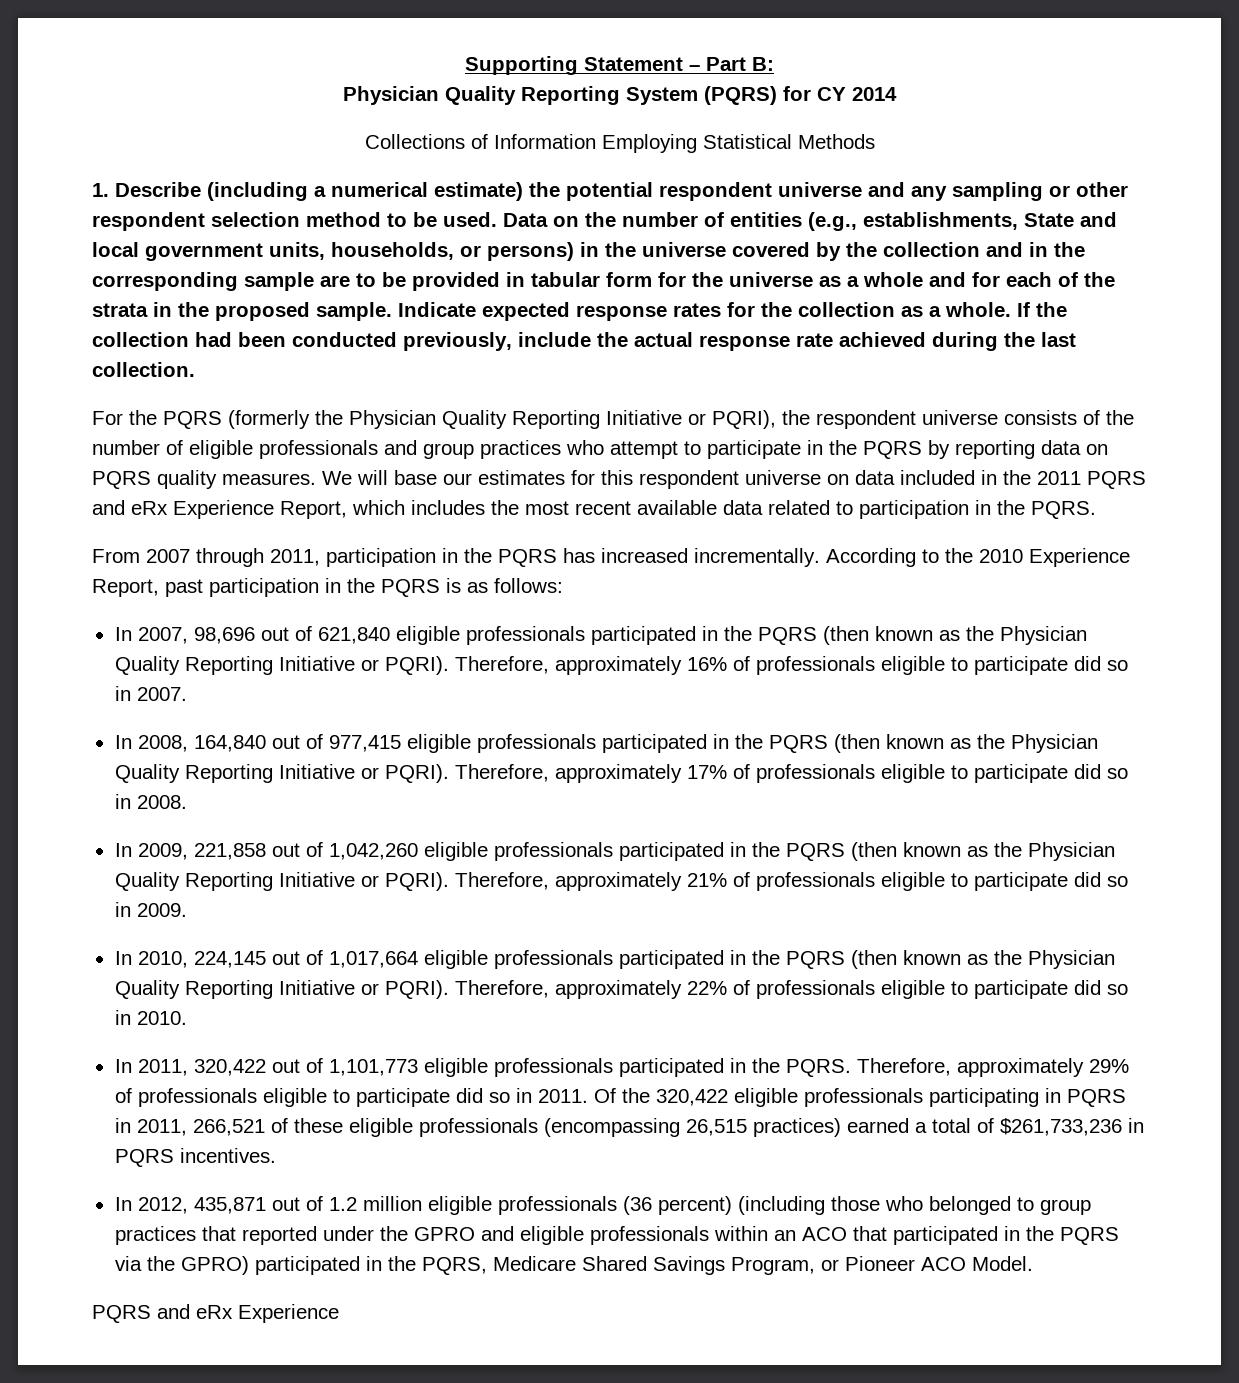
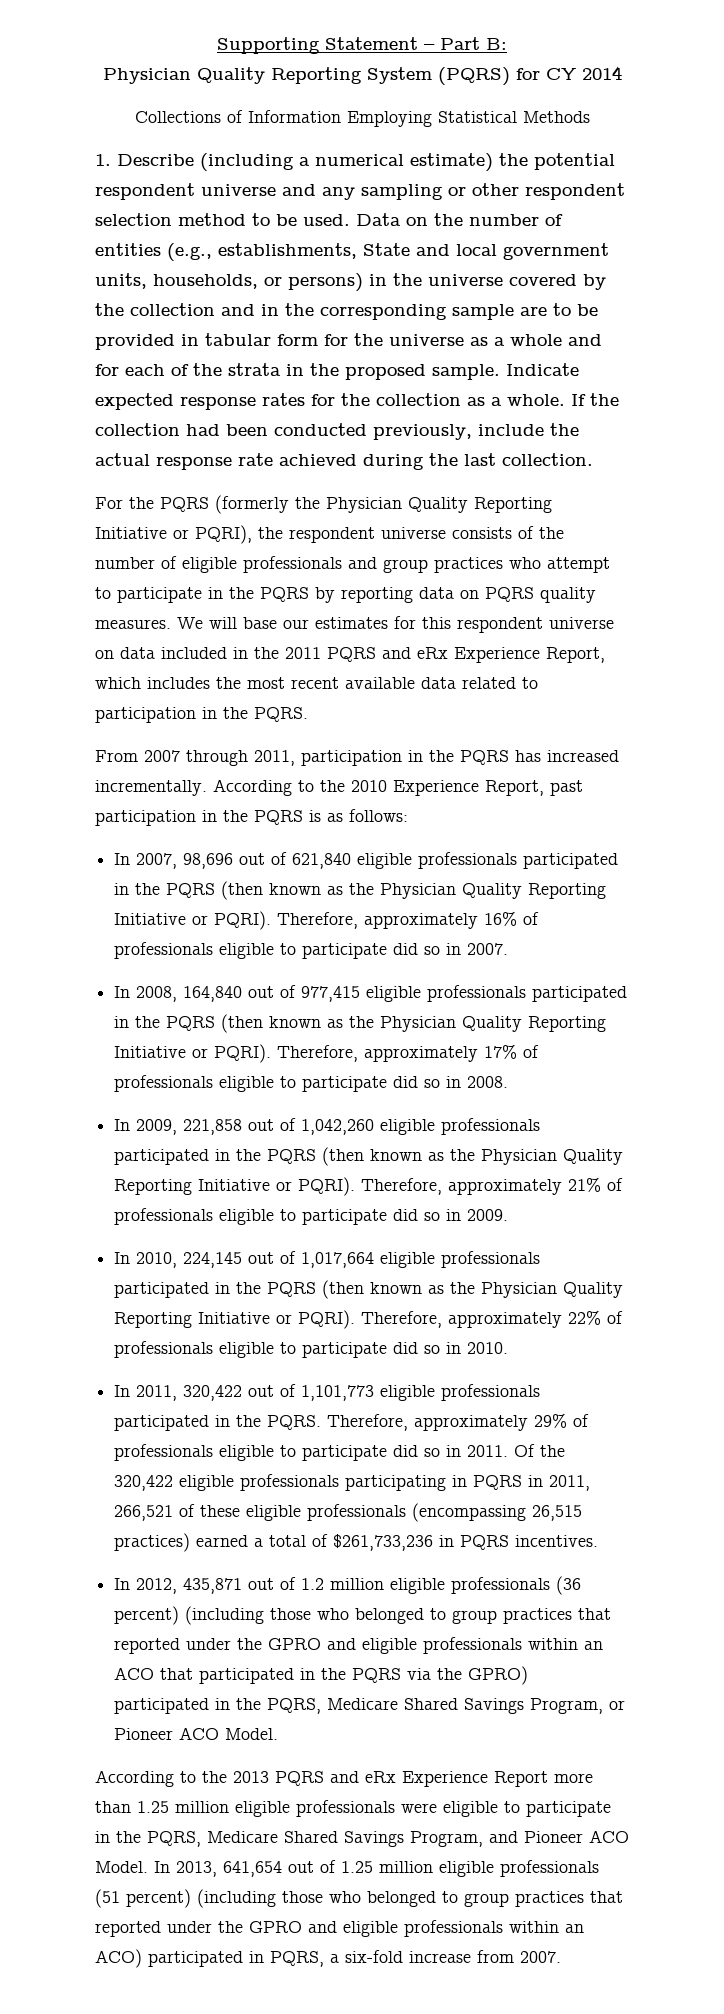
[92,1304,339,1323] PQRS and eRx Experience -> [95,1770,593,1787] [95,1800,611,1817] [95,1830,629,1847] [95,1860,599,1877] [95,1889,623,1908] [95,1920,584,1937] [95,1949,561,1968] According to the 2013 PQRS and eRx Experience Report more than 1.25 million eligible professionals were eligible to participate in the PQRS, Medicare Shared Savings Program, and Pioneer ACO Model. In 2013, 641,654 out of 1.25 million eligible professionals (51 percent) (including those who belonged to group practices that reported under the GPRO and eligible professionals within an ACO) participated in PQRS, a six-fold increase from 2007.

